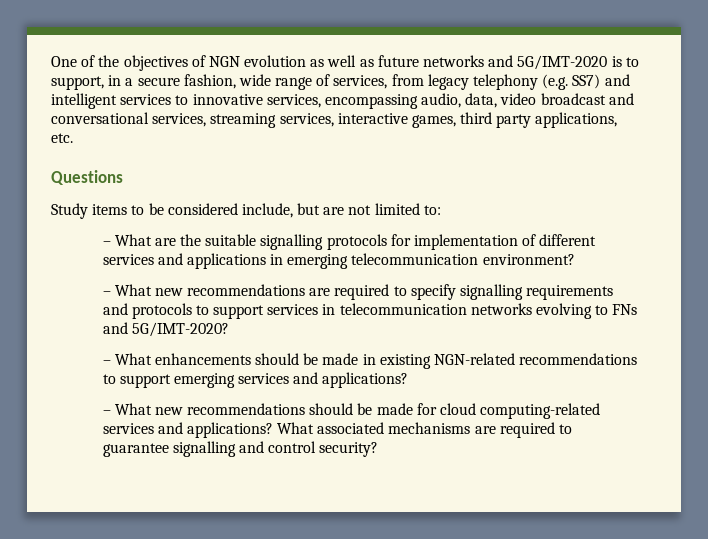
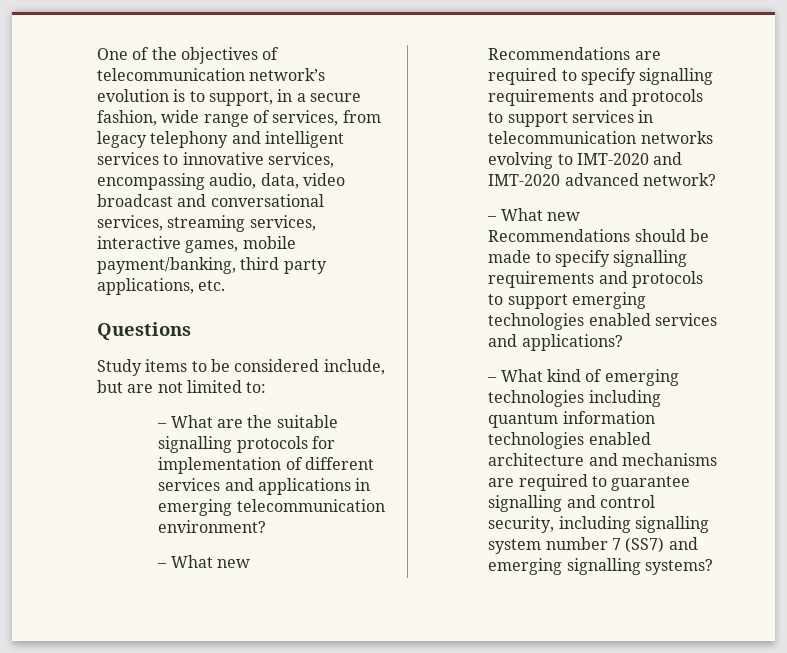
[208,55,608,70] NGN evolution as well as future networks and 5G/IMT-2020 -> [97,68,326,81] [97,89,169,102] telecommunication network’s evolution
[542,74,601,90] (e.g. SS7) -> (229, 139) none
(456, 121) none -> [242,236,296,249] [97,257,236,274] mobile payment/banking,
[187,284,306,296] recommendations -> [488,47,631,60] Recommendations
[612,304,638,315] [102,322,229,337] [102,353,638,369] FNs and 5G/IMT-2020? // – What enhancements should be made in existing NGN-related recommendations -> [576,152,683,165] [488,173,716,186] [487,208,580,221] [488,229,709,242] [488,250,688,267] [488,271,703,288] IMT-2020 and IMT-2020 advanced network? // – What new Recommendations should be made to specify signalling requirements and protocols
(235, 380) none -> [488,313,651,330] technologies enabled
[154,403,601,419] [102,422,385,438] new recommendations should be made for cloud computing-related services and applications? What associated -> [546,369,679,386] [488,390,661,407] [488,411,655,428] [488,432,651,449] [488,453,618,466] kind of emerging technologies including quantum information technologies enabled architecture and
[319,442,379,457] security? -> [488,516,709,533] [488,537,698,554] [488,558,713,575] security, including signalling system number 7 (SS7) and emerging signalling systems?

